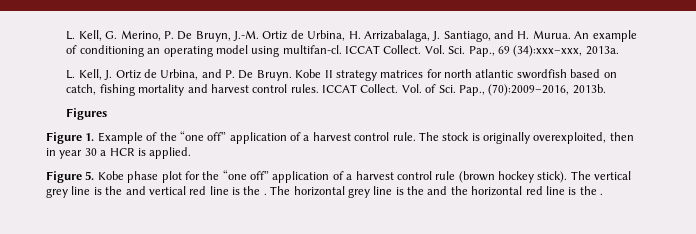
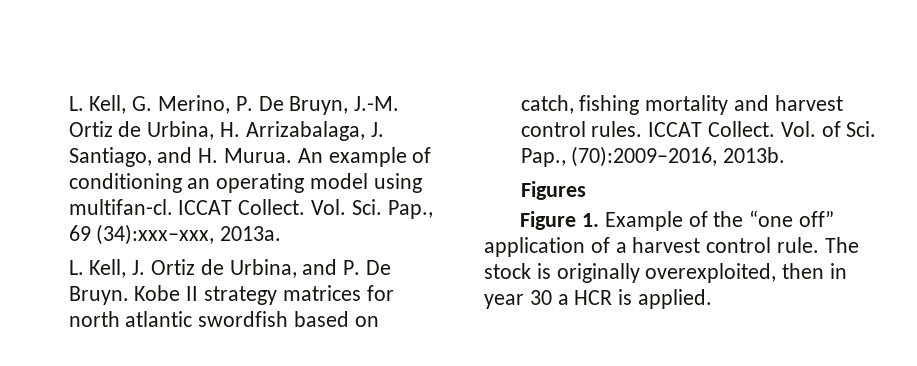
[46,170,632,183] [46,186,603,198] // Figure 5. Kobe phase plot for the “one off” application of a harvest control rule (brown hockey stick). The vertical grey line is the and vertical red line is the . The horizontal grey line is the and the horizontal red line is the . -> (713, 299) none

